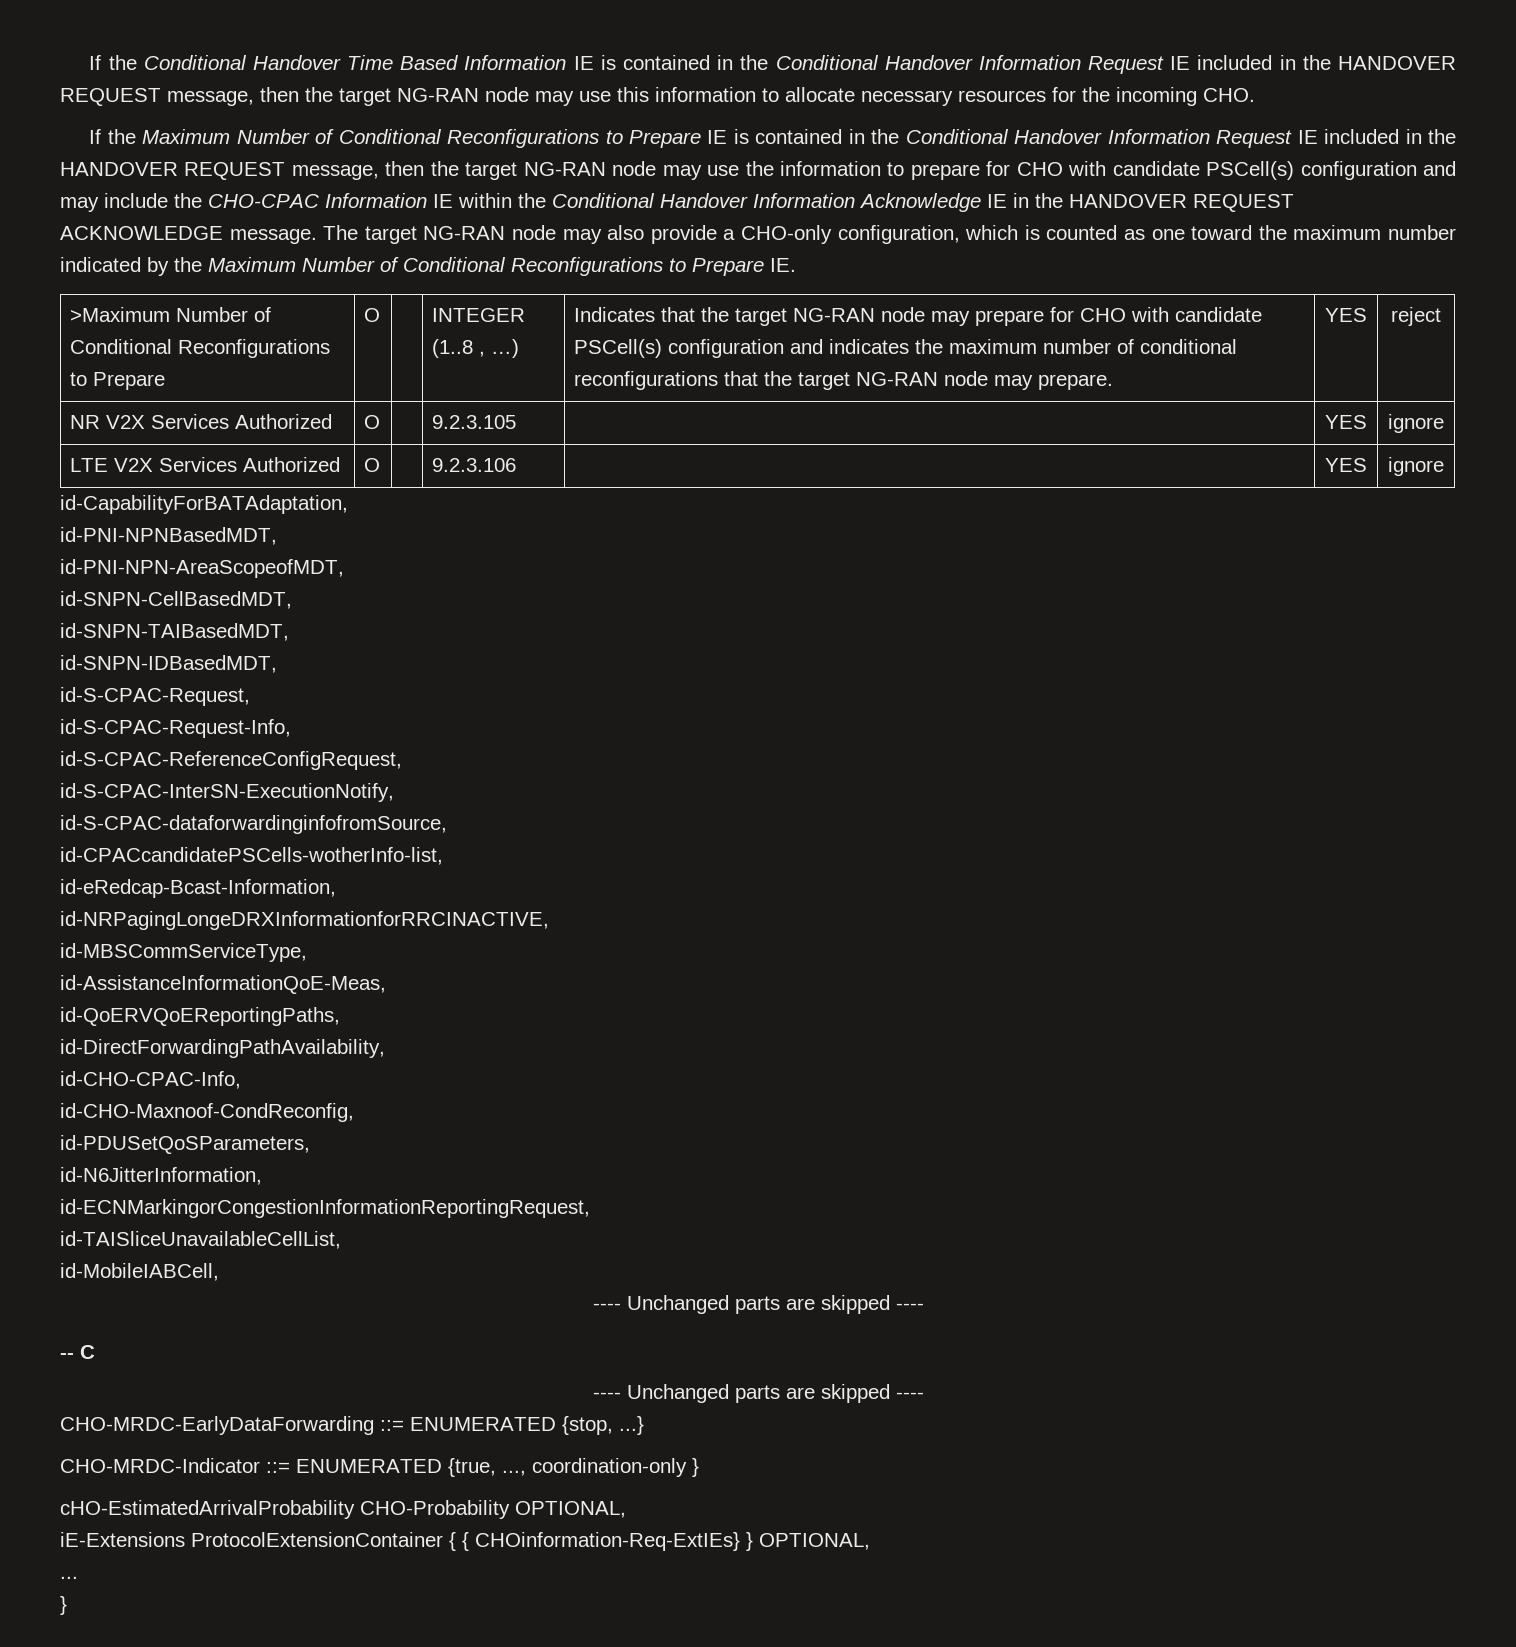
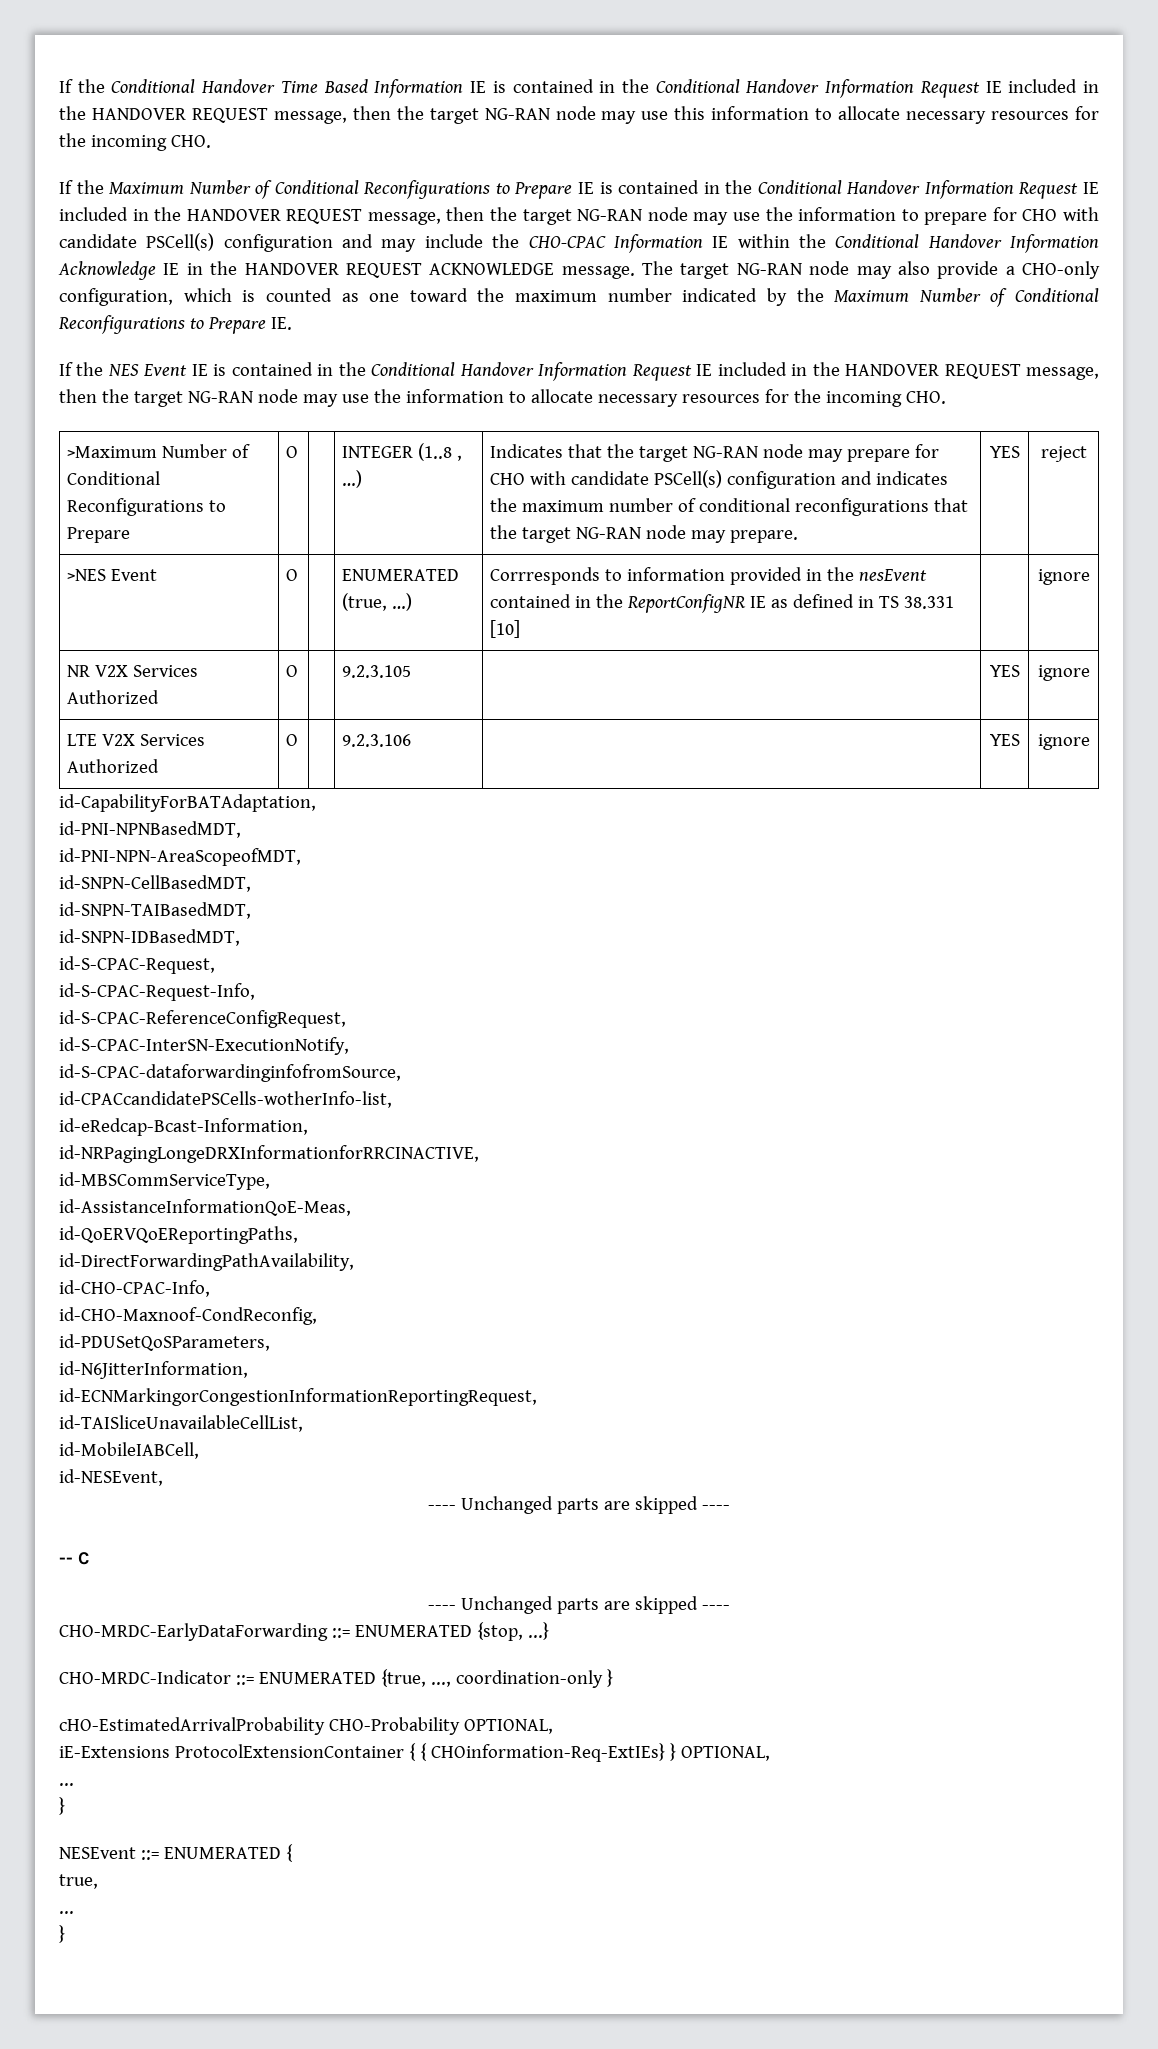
(796, 265) none -> [59,362,1100,381] [59,389,946,407] // If the NES Event IE is contained in the Conditional Handover Information Request IE included in the HANDOVER REQUEST message, then the target NG-RAN node may use the information to allocate necessary resources for the incoming CHO.
(1441, 316) none -> [67,569,158,581] [286,569,299,581] [342,569,460,581] [342,593,413,611] [490,567,928,585] [490,594,955,613] [490,620,521,638] [1037,569,1090,585] // >NES Event | O | | ENUMERATED (true, …) | Corrresponds to information provided in the nesEvent contained in the ReportConfigNR IE as defined in TS 38.331 [10] | | ignore
(219, 1272) none -> [59,1469,163,1486] // id-NESEvent,
(67, 1605) none -> [59,1844,293,1862] [59,1874,98,1889] [59,1911,74,1914] [59,1925,65,1943] // NESEvent ::= ENUMERATED { // true, // ... // }

